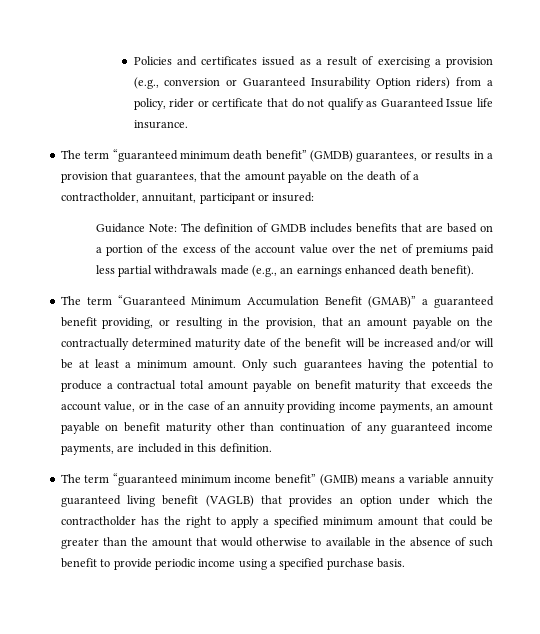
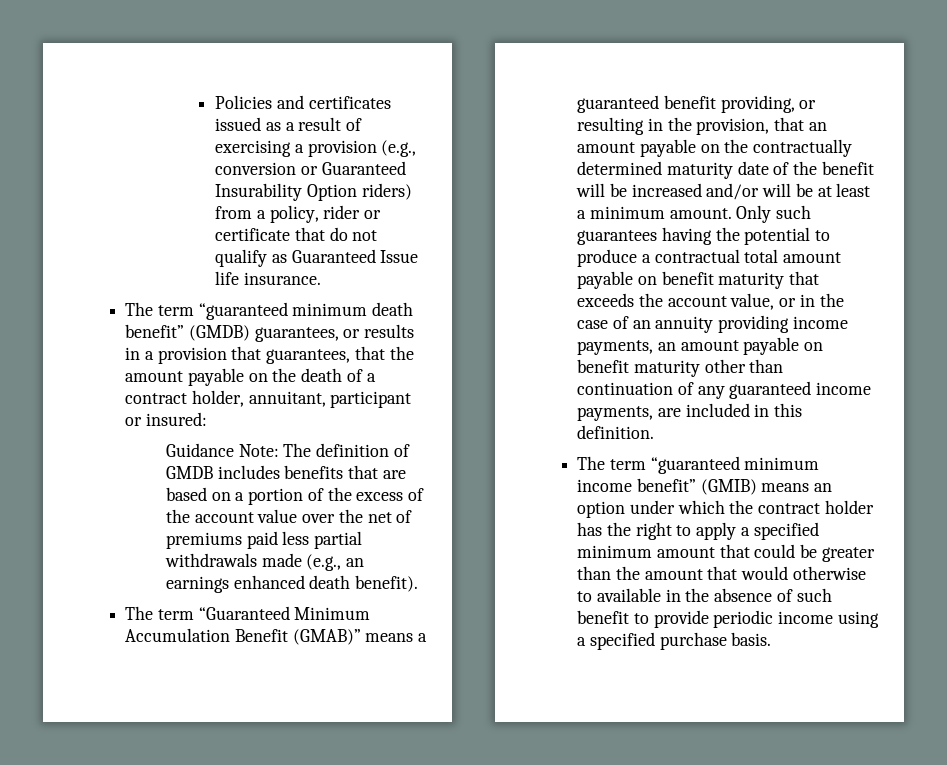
[60,192,139,203] contractholder, -> [125,390,244,407] contract holder,
(416, 302) none -> [365,633,414,642] means
[398,474,494,486] [60,495,333,507] a variable annuity guaranteed living benefit (VAGLB) that provides -> (810, 487) none
[60,516,136,526] contractholder -> [758,500,874,514] contract holder

